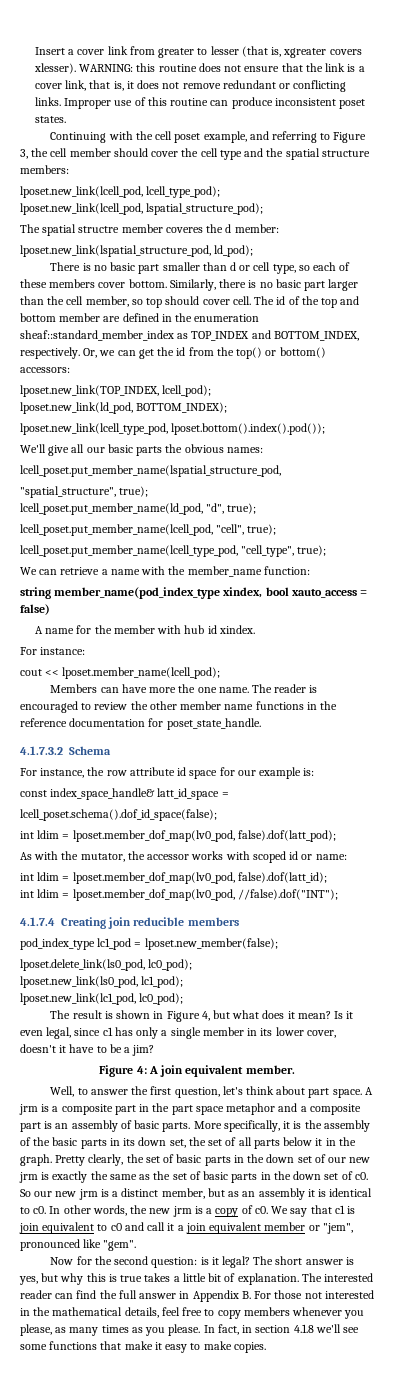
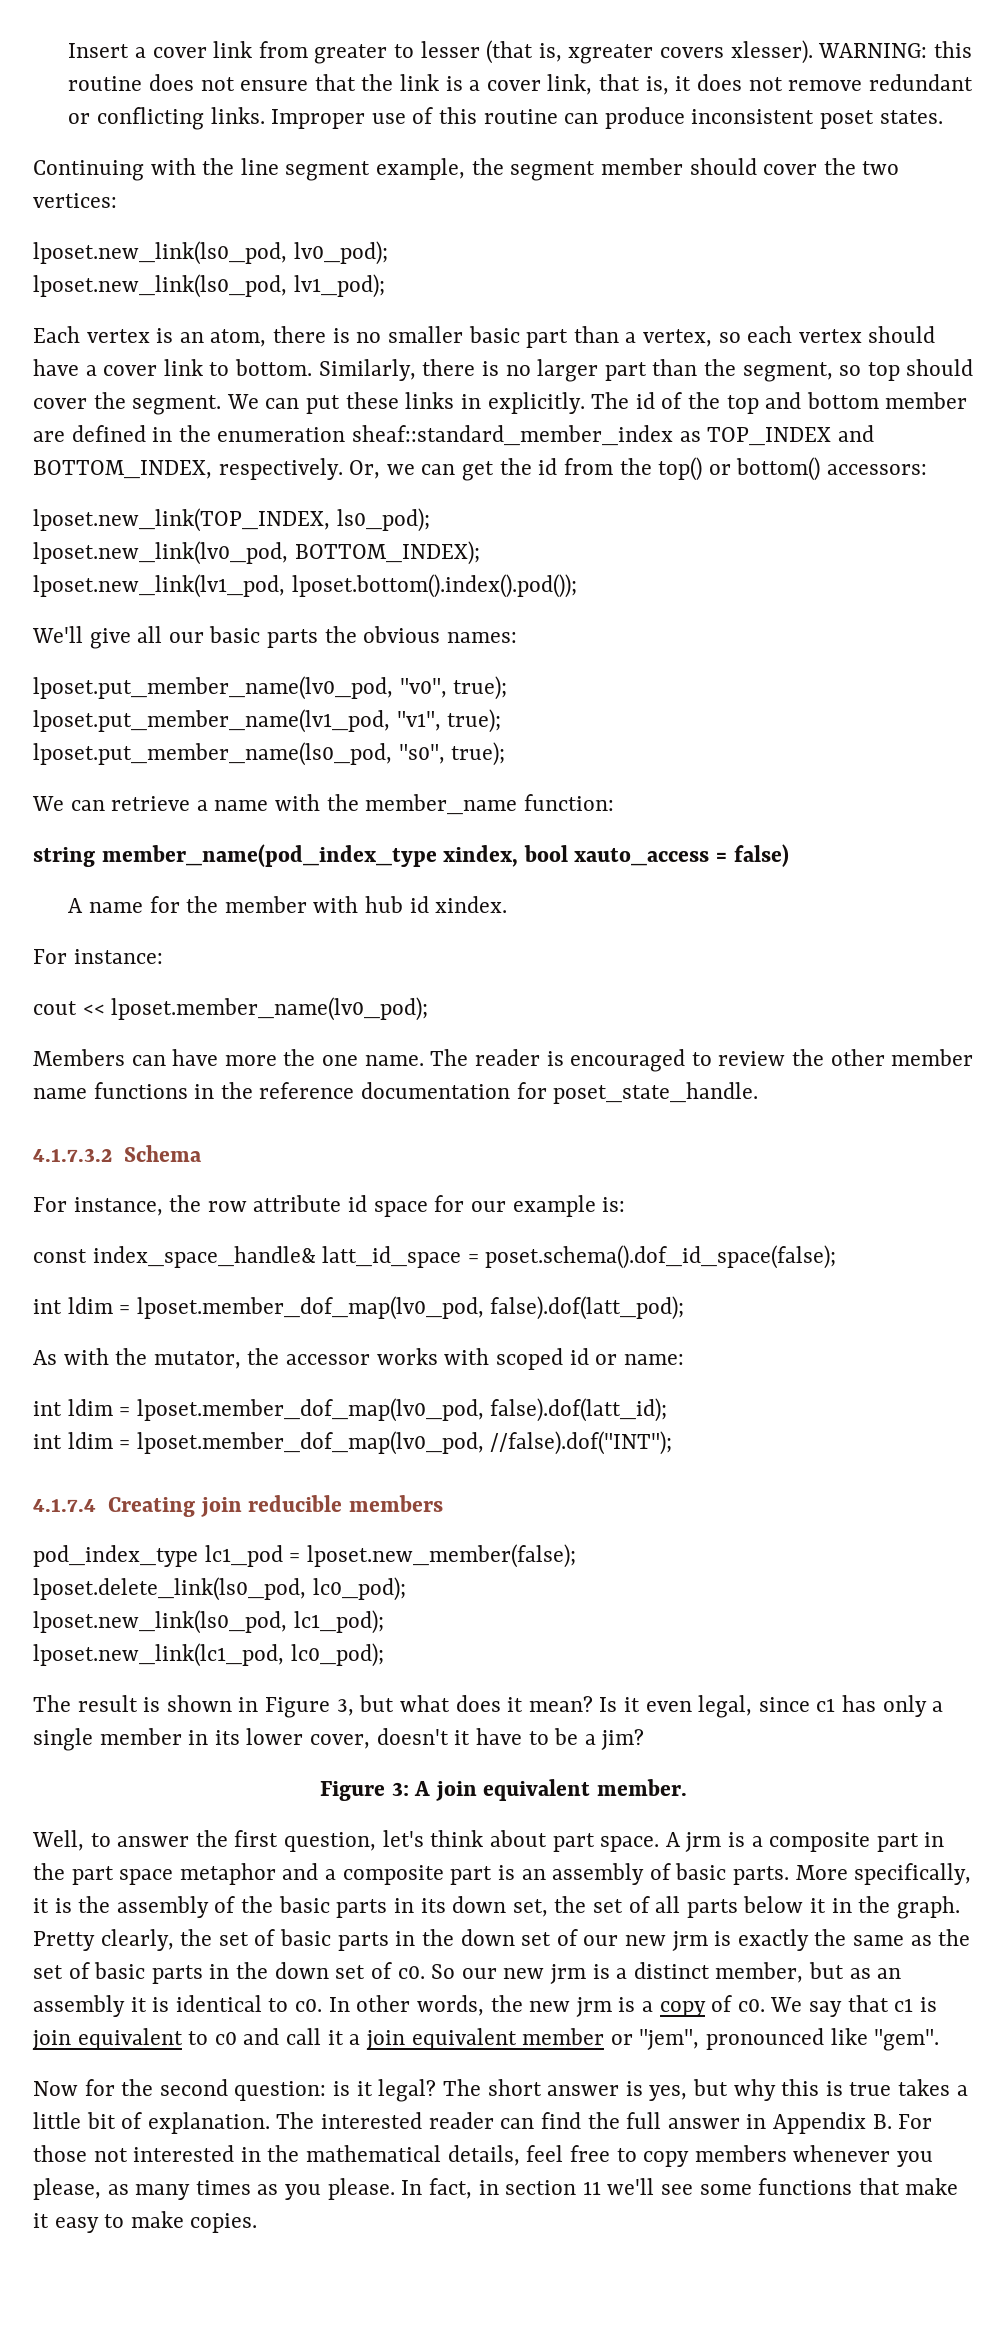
[155,131,367,143] [20,148,370,160] [20,165,69,174] [20,186,221,198] [20,203,264,215] [20,224,279,236] [20,245,254,257] [50,262,351,274] [20,279,126,288] cell poset example, and referring to Figure 3, the cell member should cover the cell type and the spatial structure members: // lposet.new_link(lcell_pod, lcell_type_pod); // lposet.new_link(lcell_pod, lspatial_structure_pod); // The spatial structre member coveres the d member: // lposet.new_link(lspatial_structure_pod, ld_pod); // There is no basic part smaller than d or cell type, so each of these members cover -> [240,158,900,181] [33,193,117,208] [33,241,388,265] [33,274,385,298] [33,326,936,348] [33,359,230,376] line segment example, the segment member should cover the two vertices: // lposet.new_link(ls0_pod, lv0_pod); // lposet.new_link(ls0_pod, lv1_pod); // Each vertex is an atom, there is no smaller basic part than a vertex, so each vertex should have a cover link to
[275,279,359,291] [20,296,251,308] basic part larger than the cell member, so top should cover cell. -> [537,359,974,382] [33,392,585,415] larger part than the segment, so top should cover the segment. We can put these links in explicitly.
[162,385,212,397] [20,402,133,414] lcell_pod); // lposet.new_link(ld_pod, -> [336,508,430,532] [33,541,288,565] ls0_pod); // lposet.new_link(lv0_pod,
[20,423,168,435] lposet.new_link(lcell_type_pod, -> [33,574,285,598] lposet.new_link(lv1_pod,
[20,465,281,477] [20,486,149,498] [20,503,257,515] [20,524,277,536] [20,545,295,557] lcell_poset.put_member_name(lspatial_structure_pod, // "spatial_structure", true); // lcell_poset.put_member_name(ld_pod, "d", true); // lcell_poset.put_member_name(lcell_pod, "cell", true); // lcell_poset.put_member_name(lcell_type_pod, "cell_type", -> [33,676,508,700] [33,709,502,733] [33,742,445,766] lposet.put_member_name(lv0_pod, "v0", true); // lposet.put_member_name(lv1_pod, "v1", true); // lposet.put_member_name(ls0_pod, "s0",
[62,667,221,679] lposet.member_name(lcell_pod); -> [111,997,429,1021] lposet.member_name(lv0_pod);
[20,809,217,821] // lcell_poset.schema().dof_id_space(false); -> [485,1245,837,1269] poset.schema().dof_id_space(false);
[201,1011,210,1021] 4, -> [336,1699,354,1716] 3,
[136,1066,147,1074] 4: -> [391,1782,409,1796] 3:
[293,1324,314,1333] 4.1.8 -> [582,2181,601,2195] 11

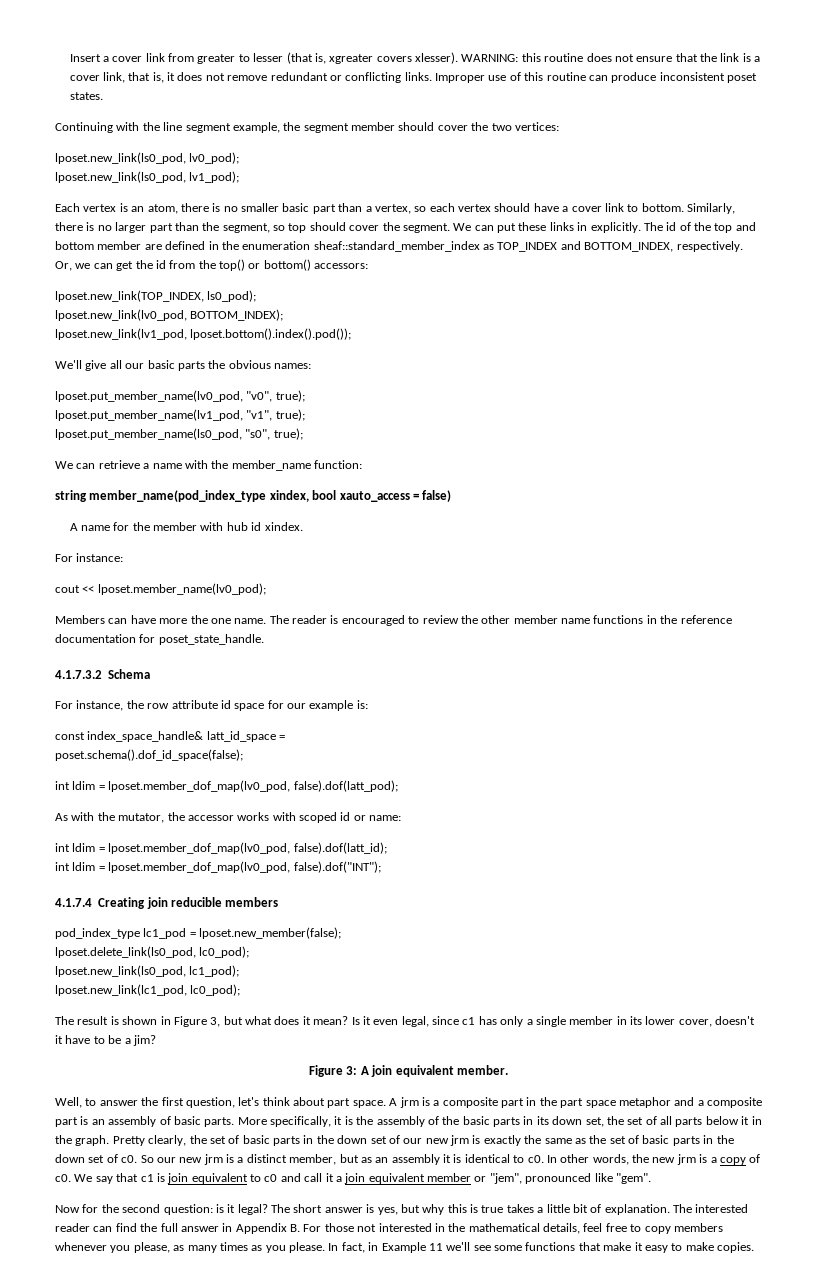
(479, 1258) none -> (286, 737) //
[490,1431,673,1455] //false).dof("INT"); -> [293,861,381,873] false).dof("INT");
[505,2180,577,2195] section -> [381,1242,426,1253] Example

